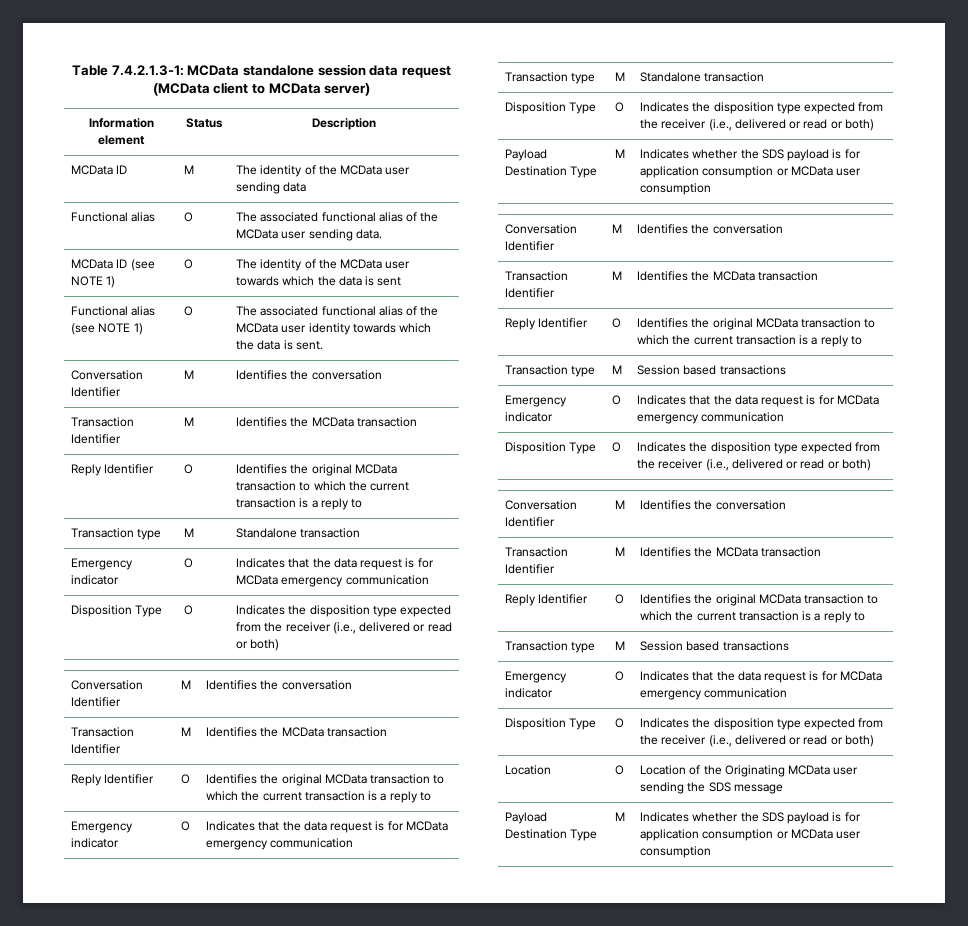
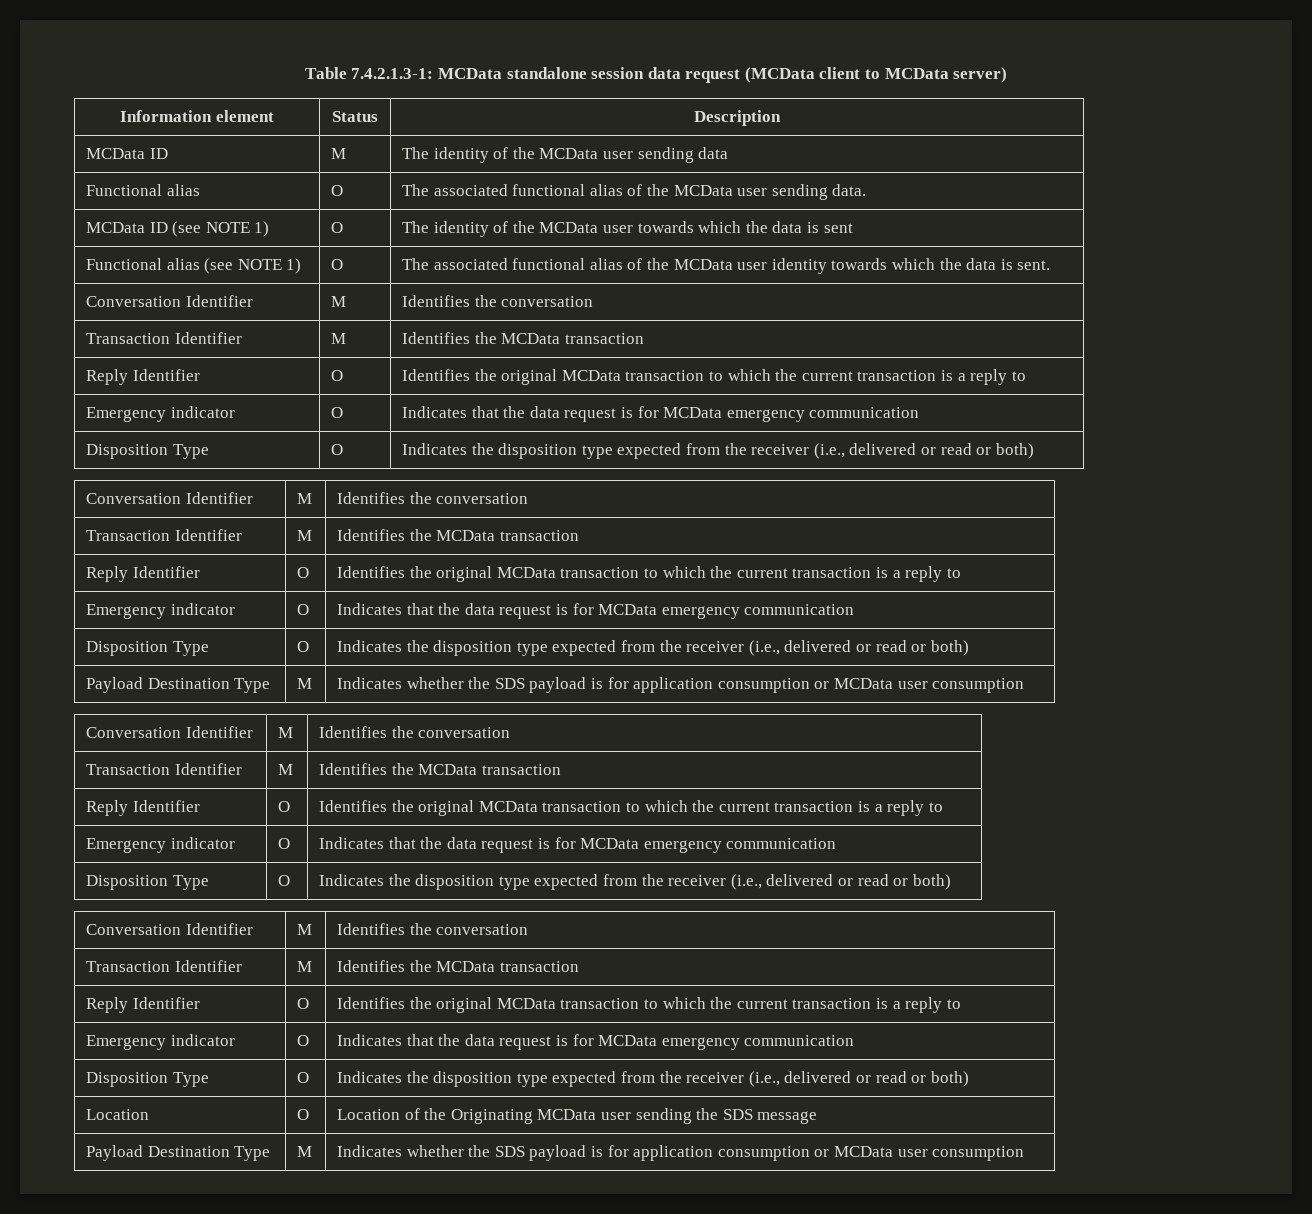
[71,528,162,540] [184,528,195,537] [236,528,361,538] Transaction type | M | Standalone transaction -> [86,406,235,422] [331,407,344,418] [402,406,920,422] [86,444,209,459] [331,444,344,455] [402,443,1034,459] [86,492,253,504] [297,493,313,504] [337,492,529,504] [86,529,242,541] [297,530,313,541] [337,529,579,541] [86,566,200,582] [297,567,310,578] [337,566,961,582] [86,603,235,619] [297,604,310,615] [337,603,855,619] [86,641,209,656] [297,641,310,652] [337,640,969,656] [86,677,271,693] [297,678,313,689] [337,677,1025,693] [86,726,253,738] [278,727,294,738] [319,726,511,738] [86,763,242,775] [278,764,294,775] [319,763,561,775] [86,800,200,816] [278,801,291,812] [319,800,943,816] Emergency indicator | O | Indicates that the data request is for MCData emergency communication // Disposition Type | O | Indicates the disposition type expected from the receiver (i.e., delivered or read or both) // Conversation Identifier | M | Identifies the conversation // Transaction Identifier | M | Identifies the MCData transaction // Reply Identifier | O | Identifies the original MCData transaction to which the current transaction is a reply to // Emergency indicator | O | Indicates that the data request is for MCData emergency communication // Disposition Type | O | Indicates the disposition type expected from the receiver (i.e., delivered or read or both) // Payload Destination Type | M | Indicates whether the SDS payload is for application consumption or MCData user consumption // Conversation Identifier | M | Identifies the conversation // Transaction Identifier | M | Identifies the MCData transaction // Reply Identifier | O | Identifies the original MCData transaction to which the current transaction is a reply to
[505,72,596,84] [615,72,626,81] [640,72,765,82] [505,102,597,114] [615,102,625,112] [640,102,884,114] [640,119,874,131] [505,149,548,161] [505,166,598,178] [615,149,626,158] [640,149,861,161] [640,166,862,178] [640,183,712,195] [505,224,578,234] [505,241,556,251] [612,224,623,233] [637,224,783,234] [505,271,569,281] [505,288,556,298] [612,271,623,280] [637,271,818,281] [505,318,589,330] [612,318,622,328] [637,318,876,330] [637,335,862,347] [505,365,596,377] [612,365,623,374] [637,365,786,375] [505,395,568,407] [505,412,554,422] [612,395,622,405] [637,395,879,407] [637,412,785,424] [505,442,597,454] [612,442,622,452] [637,442,881,454] [637,459,871,471] [505,500,578,510] [505,517,556,527] [615,500,626,509] [640,500,786,510] [505,547,569,557] [505,564,556,574] [615,547,626,556] [640,547,821,557] [505,594,589,606] [615,594,625,604] [640,594,879,606] [640,611,865,623] [505,641,596,653] [615,641,626,650] [640,641,789,651] [505,671,568,683] [505,688,554,698] [615,671,625,681] [640,671,882,683] [640,688,788,700] // Transaction type | M | Standalone transaction // Disposition Type | O | Indicates the disposition type expected from the receiver (i.e., delivered or read or both) // Payload Destination Type | M | Indicates whether the SDS payload is for application consumption or MCData user consumption // Conversation Identifier | M | Identifies the conversation // Transaction Identifier | M | Identifies the MCData transaction // Reply Identifier | O | Identifies the original MCData transaction to which the current transaction is a reply to // Transaction type | M | Session based transactions // Emergency indicator | O | Indicates that the data request is for MCData emergency communication // Disposition Type | O | Indicates the disposition type expected from the receiver (i.e., delivered or read or both) // Conversation Identifier | M | Identifies the conversation // Transaction Identifier | M | Identifies the MCData transaction // Reply Identifier | O | Identifies the original MCData transaction to which the current transaction is a reply to // Transaction type | M | Session based transactions // Emergency indicator | O | Indicates that the data request is for MCData emergency communication -> (855, 1040) none

